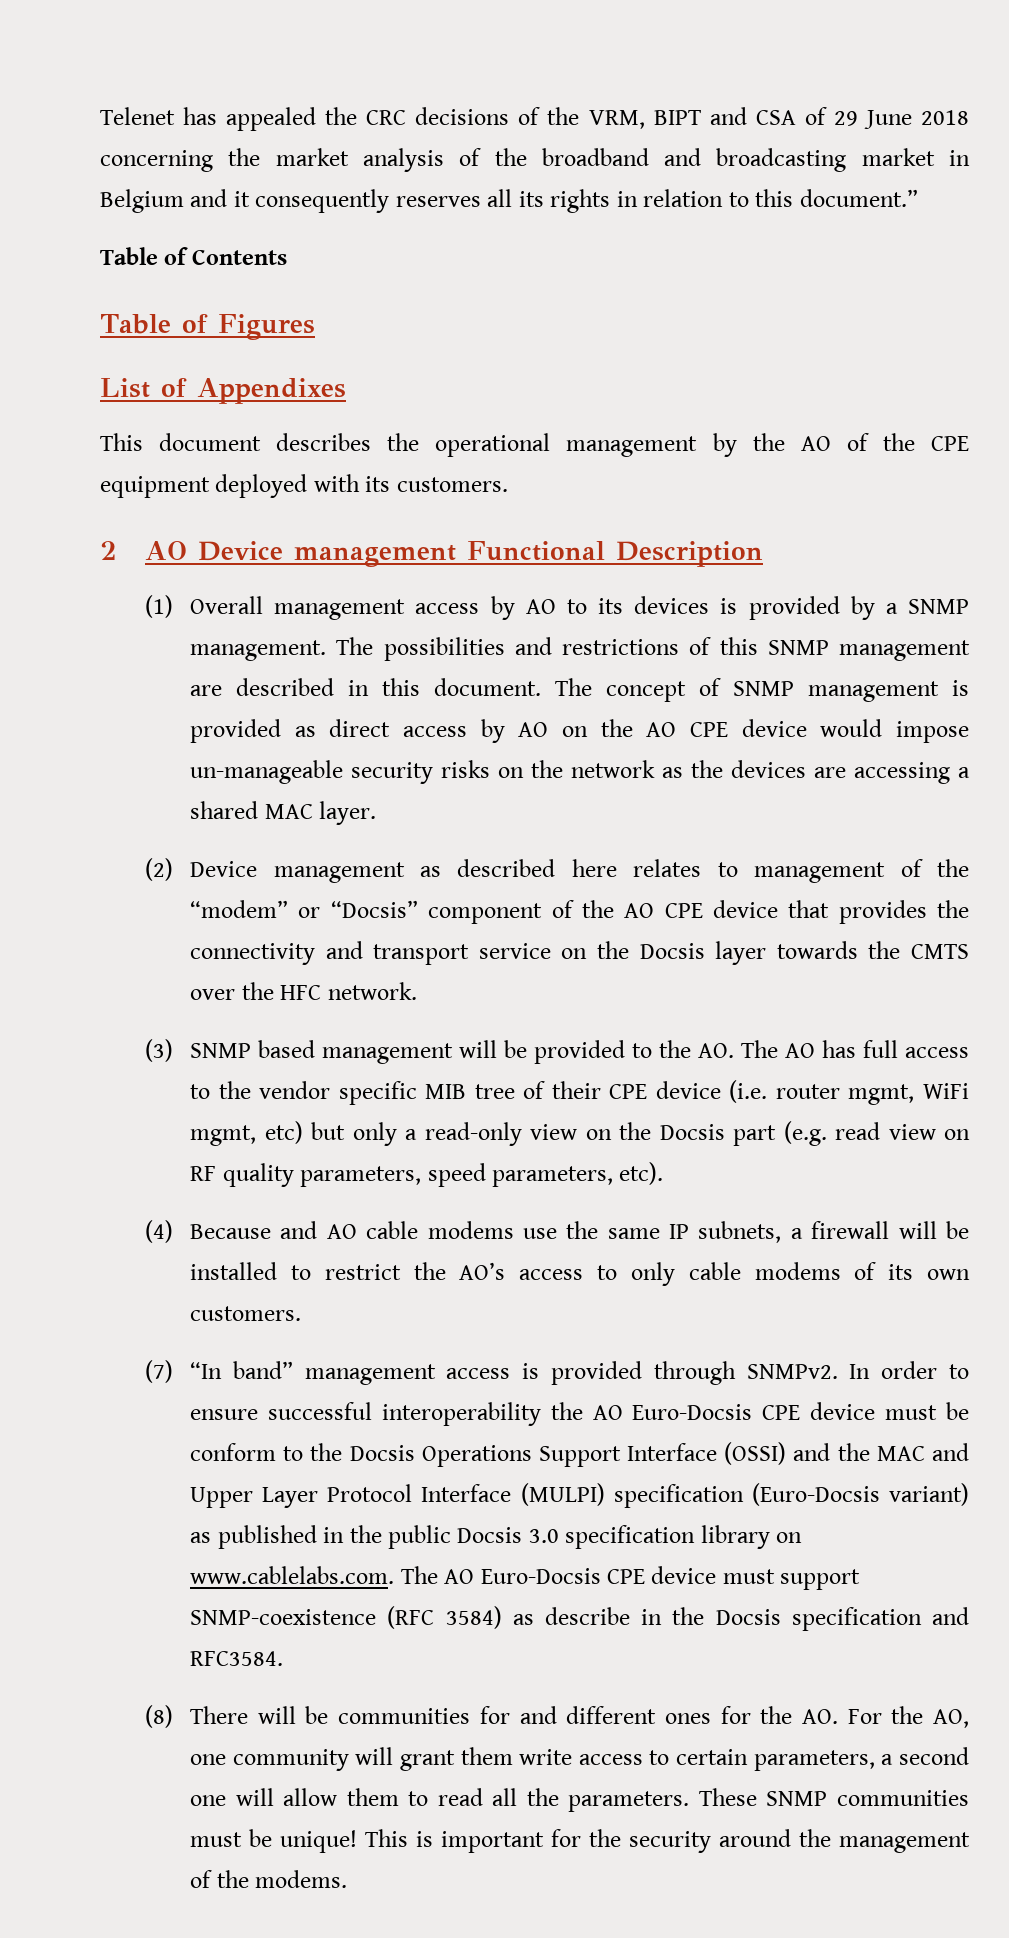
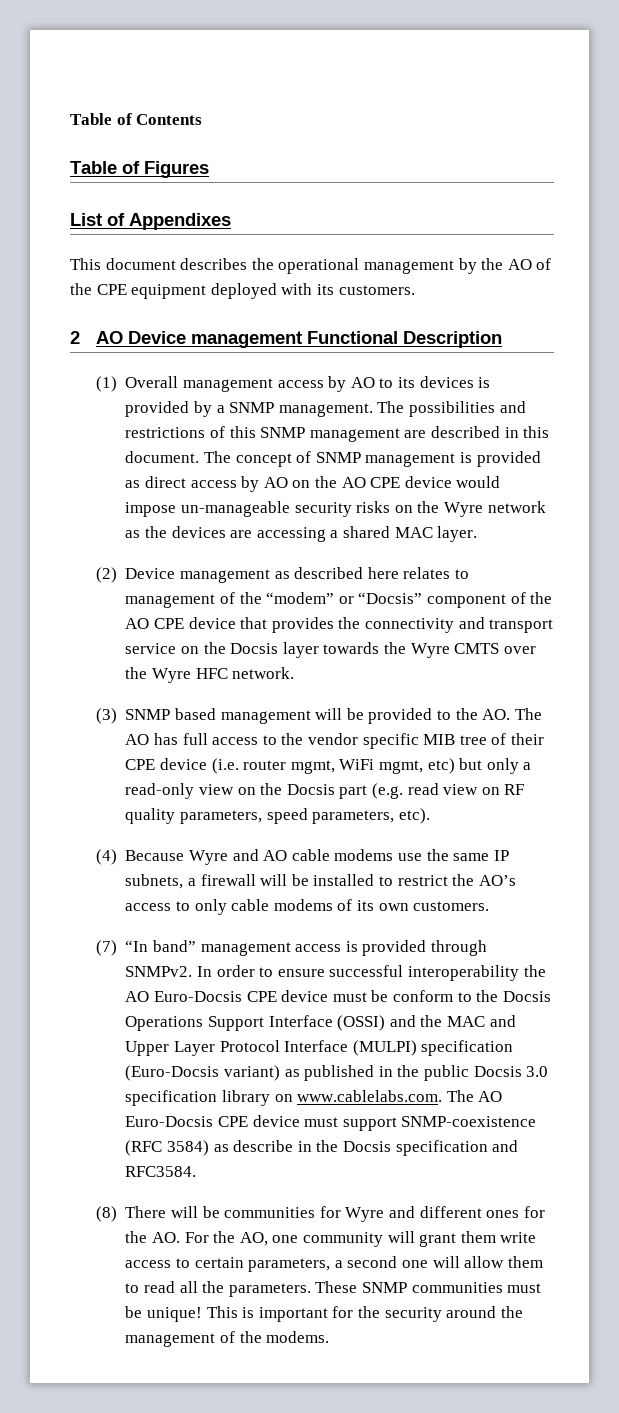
[100,107,970,131] [100,148,970,172] [100,189,918,213] Telenet has appealed the CRC decisions of the VRM, BIPT and CSA of 29 June 2018 concerning the market analysis of the broadband and broadcasting market in Belgium and it consequently reserves all its rights in relation to this document.” // -> (70, 119) none
(564, 769) none -> [443,502,483,517] Wyre
(901, 950) none -> [410,643,450,658] Wyre
(274, 991) none -> [151,668,191,683] Wyre
(272, 1231) none -> [188,850,228,865] Wyre
(510, 1715) none -> [345,1207,385,1222] Wyre

